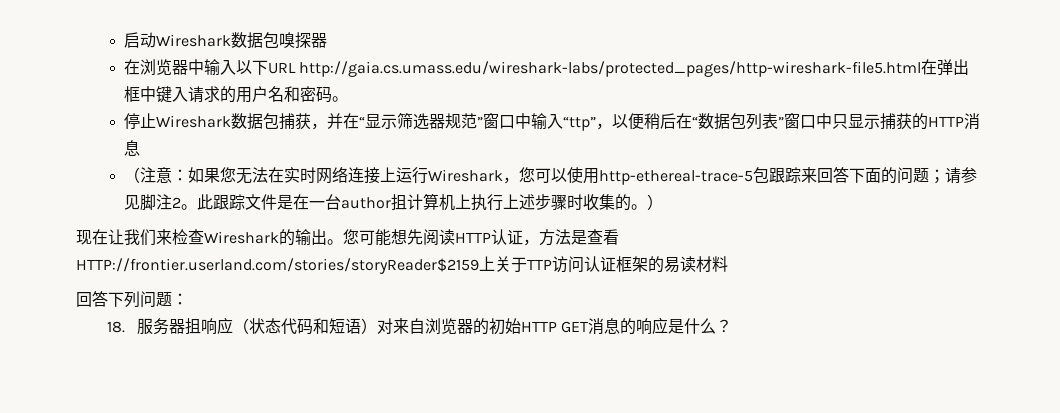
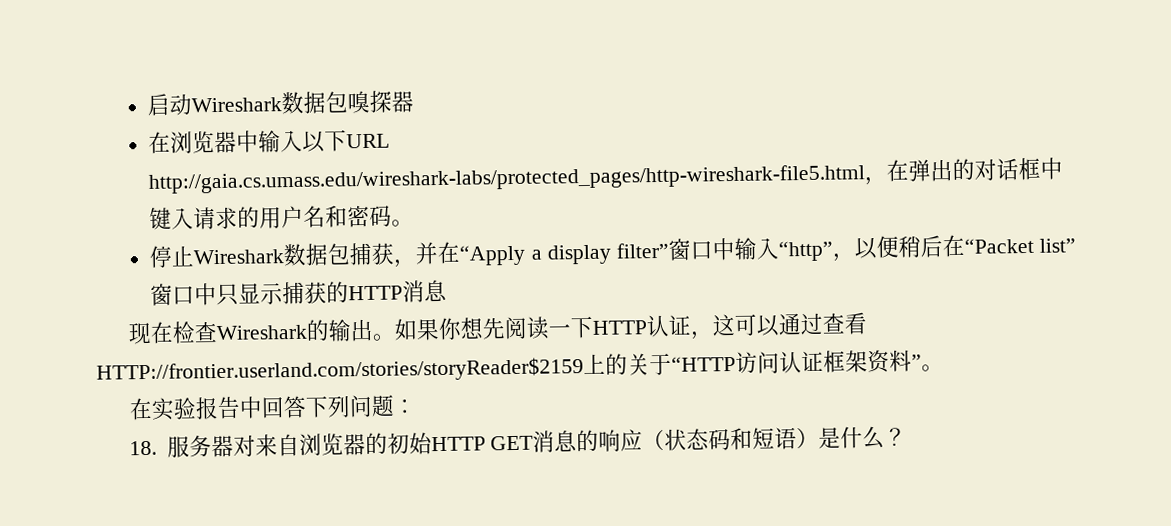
[921,59,970,76] 在弹出 -> [864,158,1020,186] ，在弹出的对话
[359,112,484,130] “显示筛选器规范” -> [459,242,669,266] “Apply a display filter”
[563,117,597,131] “ttp” -> [777,240,833,262] “http”
[692,113,785,130] “数据包列表” -> [963,237,1076,254] “Packet list”
[124,166,978,185] [124,193,664,211] // （注意：如果您无法在实时网络连接上运行Wireshark，您可以使用http-ethereal-trace-5包跟踪来回答下面的问题；请参见脚注2。此跟踪文件是在一台author抯计算机上执行上述步骤时收集的。） -> (448, 290) none
[108,229,172,246] 让我们来 -> (174, 332) none
[343,229,391,246] 您可能 -> [393,317,462,341] 如果你
(455, 237) none -> [547,315,594,339] 一下
[539,229,619,246] [76,256,552,274] 方法是查看HTTP://frontier.userland.com/stories/storyReader$2159上关于TTP -> [711,312,867,337] [96,352,736,385] 这可以通过查看HTTP://frontier.userland.com/stories/storyReader$2159上的关于“HTTP
[648,256,712,273] 的易读材 -> [867,349,890,374] 资
(728, 264) // -> [911,354,944,372] [128,396,263,421] ”。 // 在实验报告中
[184,317,377,335] 抯响应（状态代码和短语） -> (234, 446) none
(669, 325) none -> [642,427,820,452] （状态码和短语）

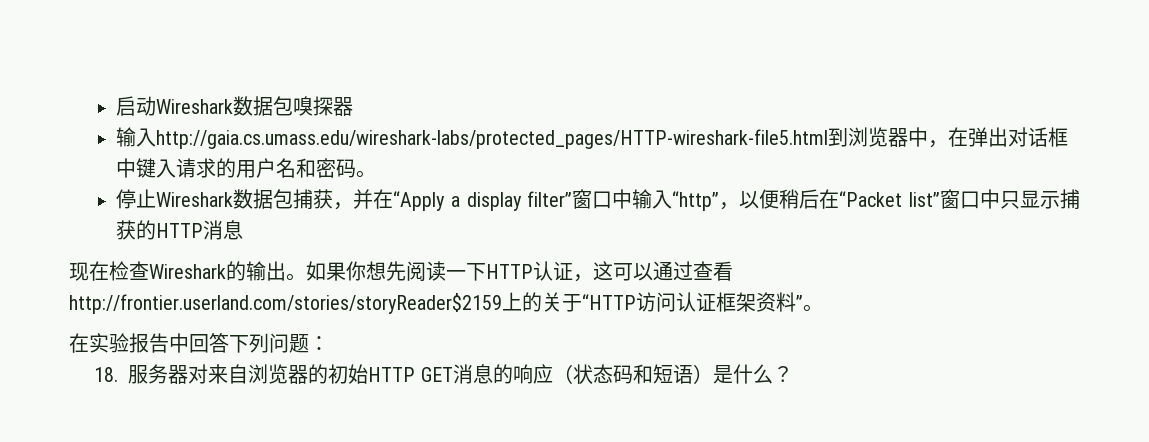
[148,129,391,154] [148,164,866,194] 在浏览器中输入以下URL http://gaia.cs.umass.edu/wireshark-labs/protected_pages/http-wireshark-file5.html -> [116,127,929,149] 输入http://gaia.cs.umass.edu/wireshark-labs/protected_pages/HTTP-wireshark-file5.html到浏览器中
[952,158,976,180] 的 -> (1009, 137) none
[96,357,584,385] HTTP://frontier.userland.com/stories/storyReader$2159 -> [69,293,502,314] http://frontier.userland.com/stories/storyReader$2159

